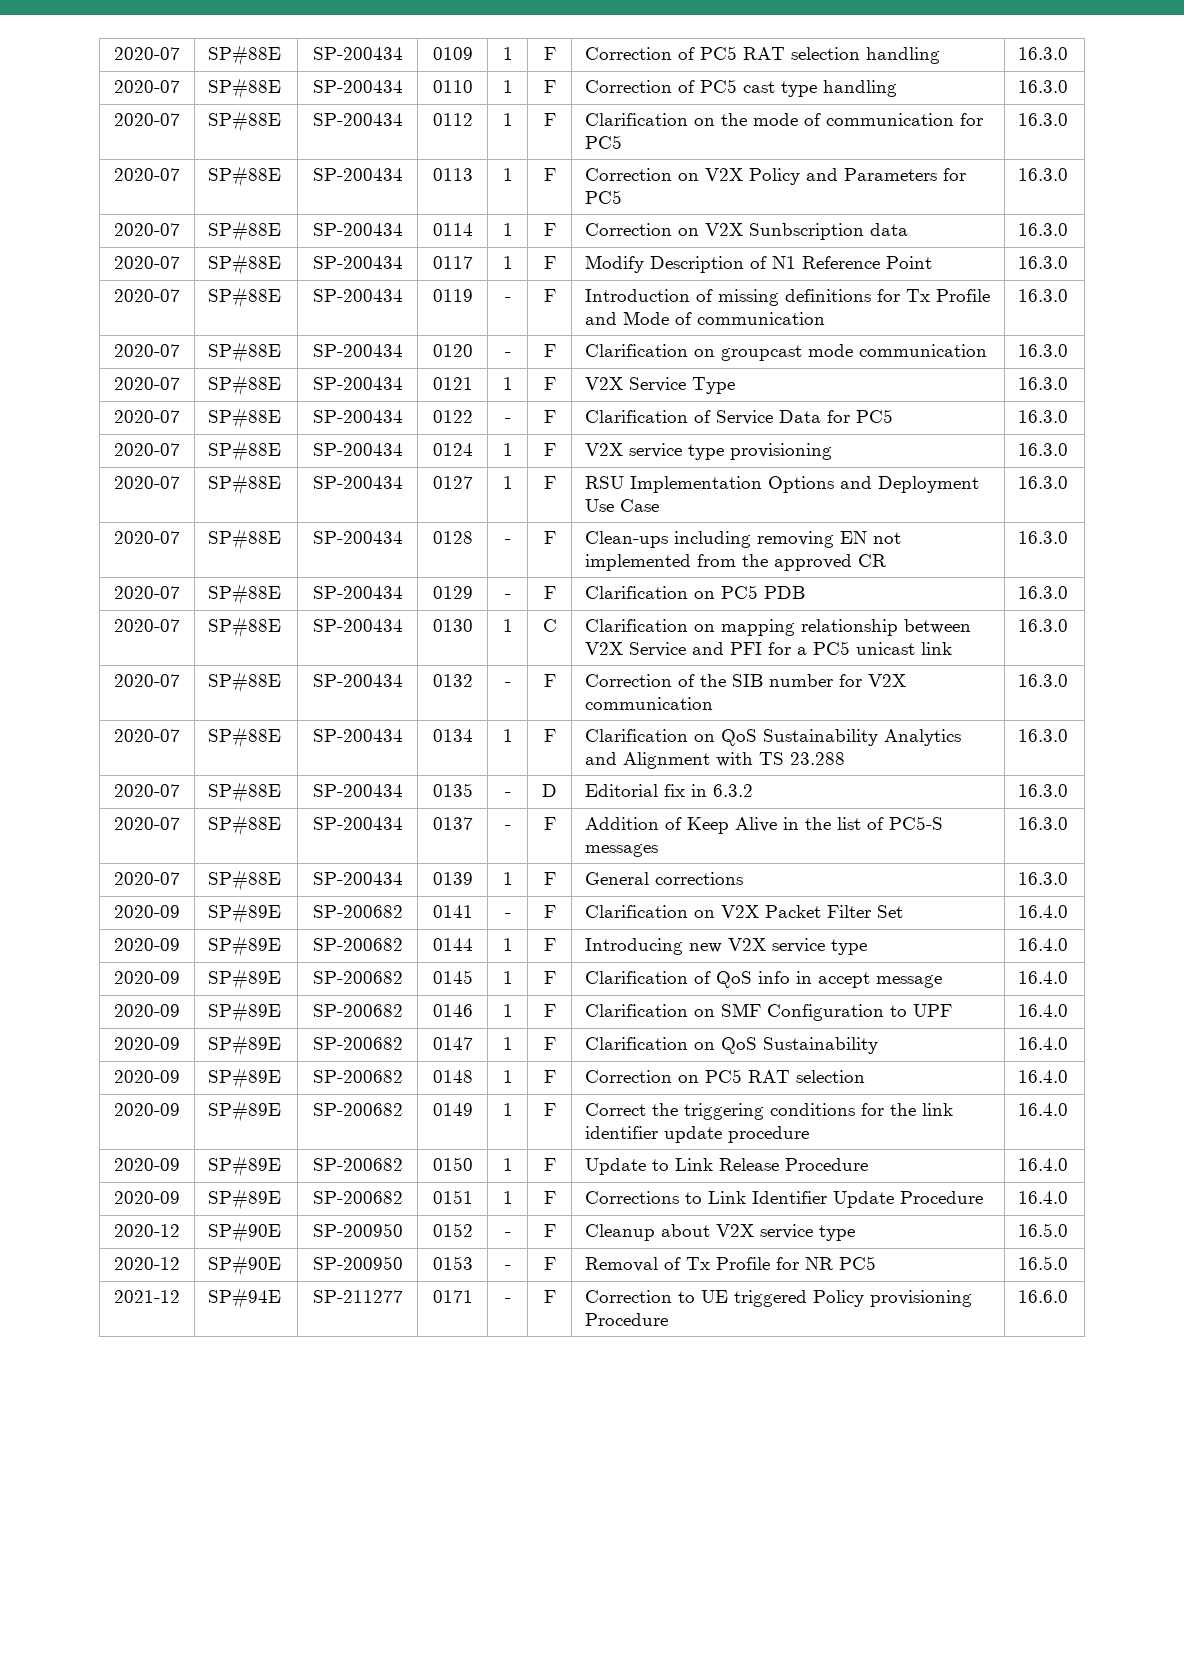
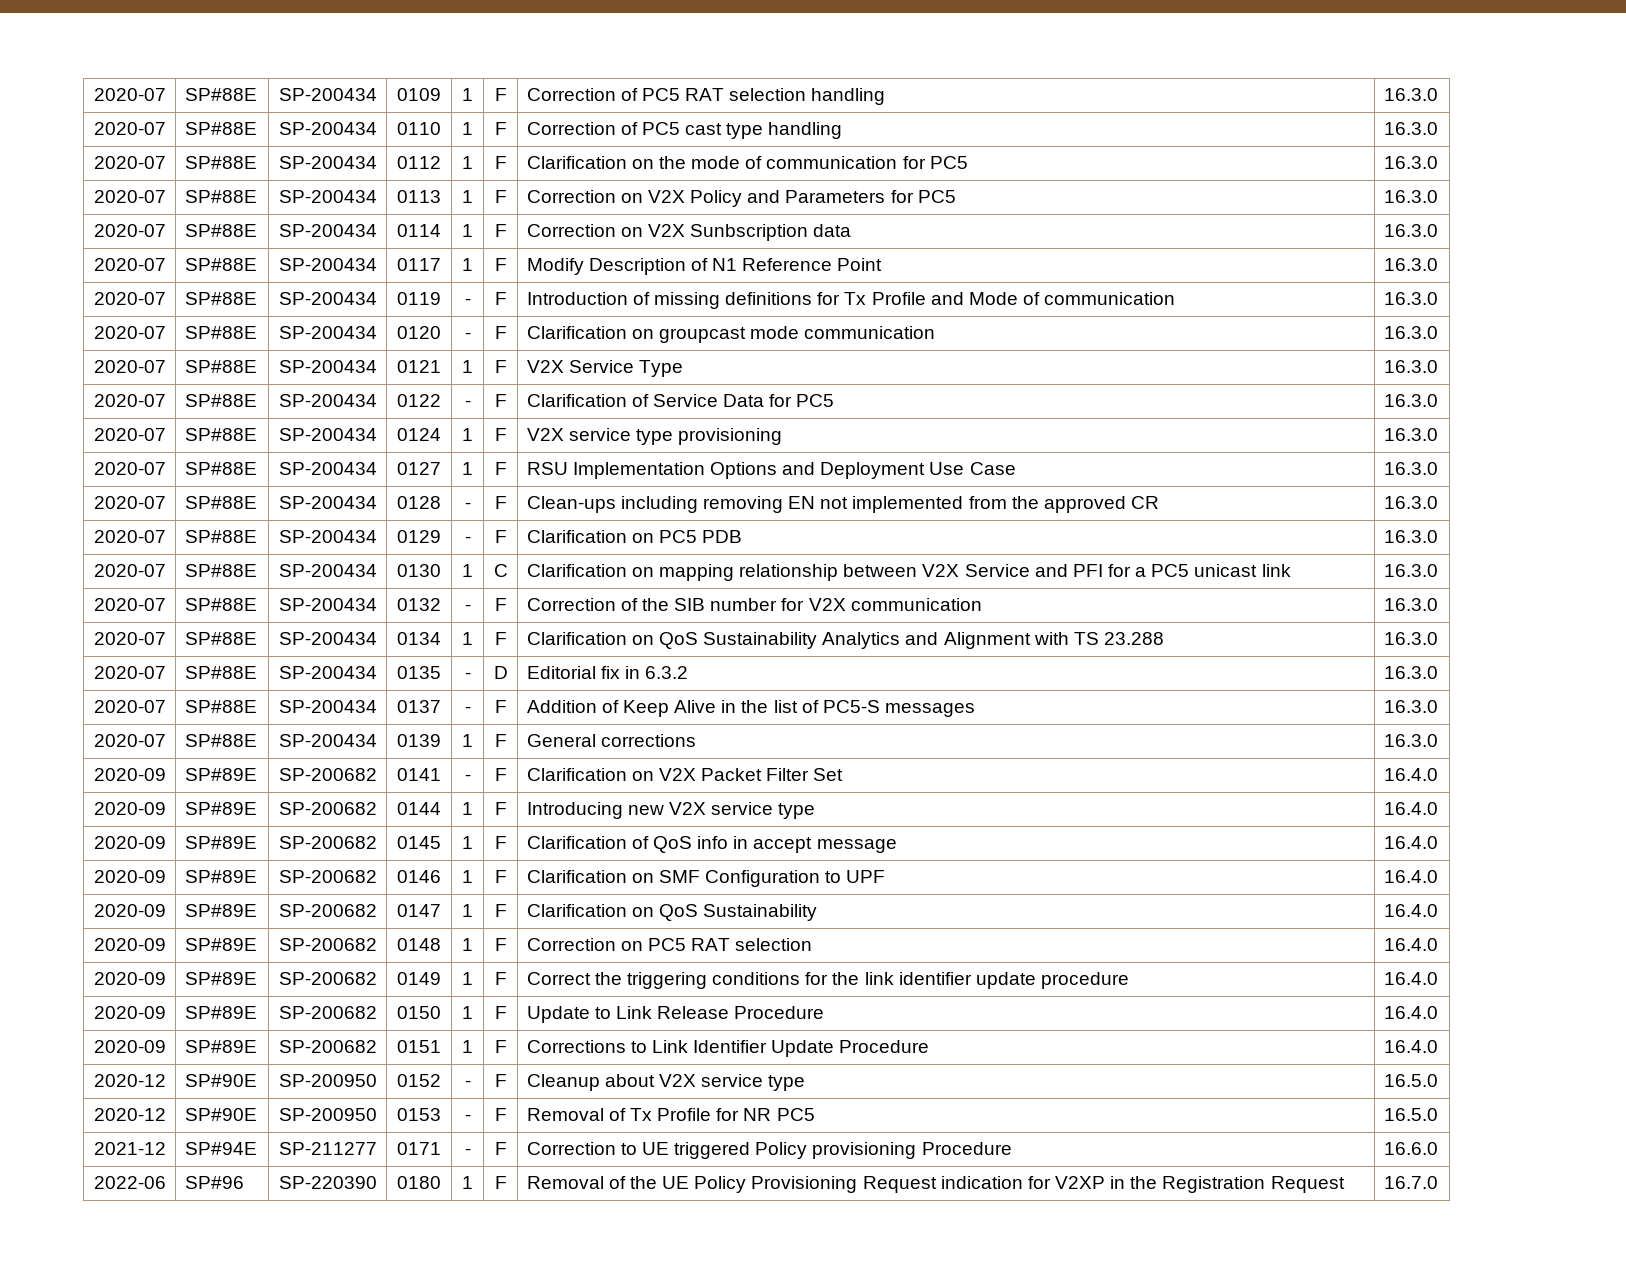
(1069, 1296) none -> [93,1176,166,1189] [184,1176,244,1189] [278,1176,377,1189] [397,1176,441,1189] [462,1176,473,1189] [494,1176,507,1189] [526,1176,1345,1193] [1383,1176,1438,1189] // 2022-06 | SP#96 | SP-220390 | 0180 | 1 | F | Removal of the UE Policy Provisioning Request indication for V2XP in the Registration Request | 16.7.0

